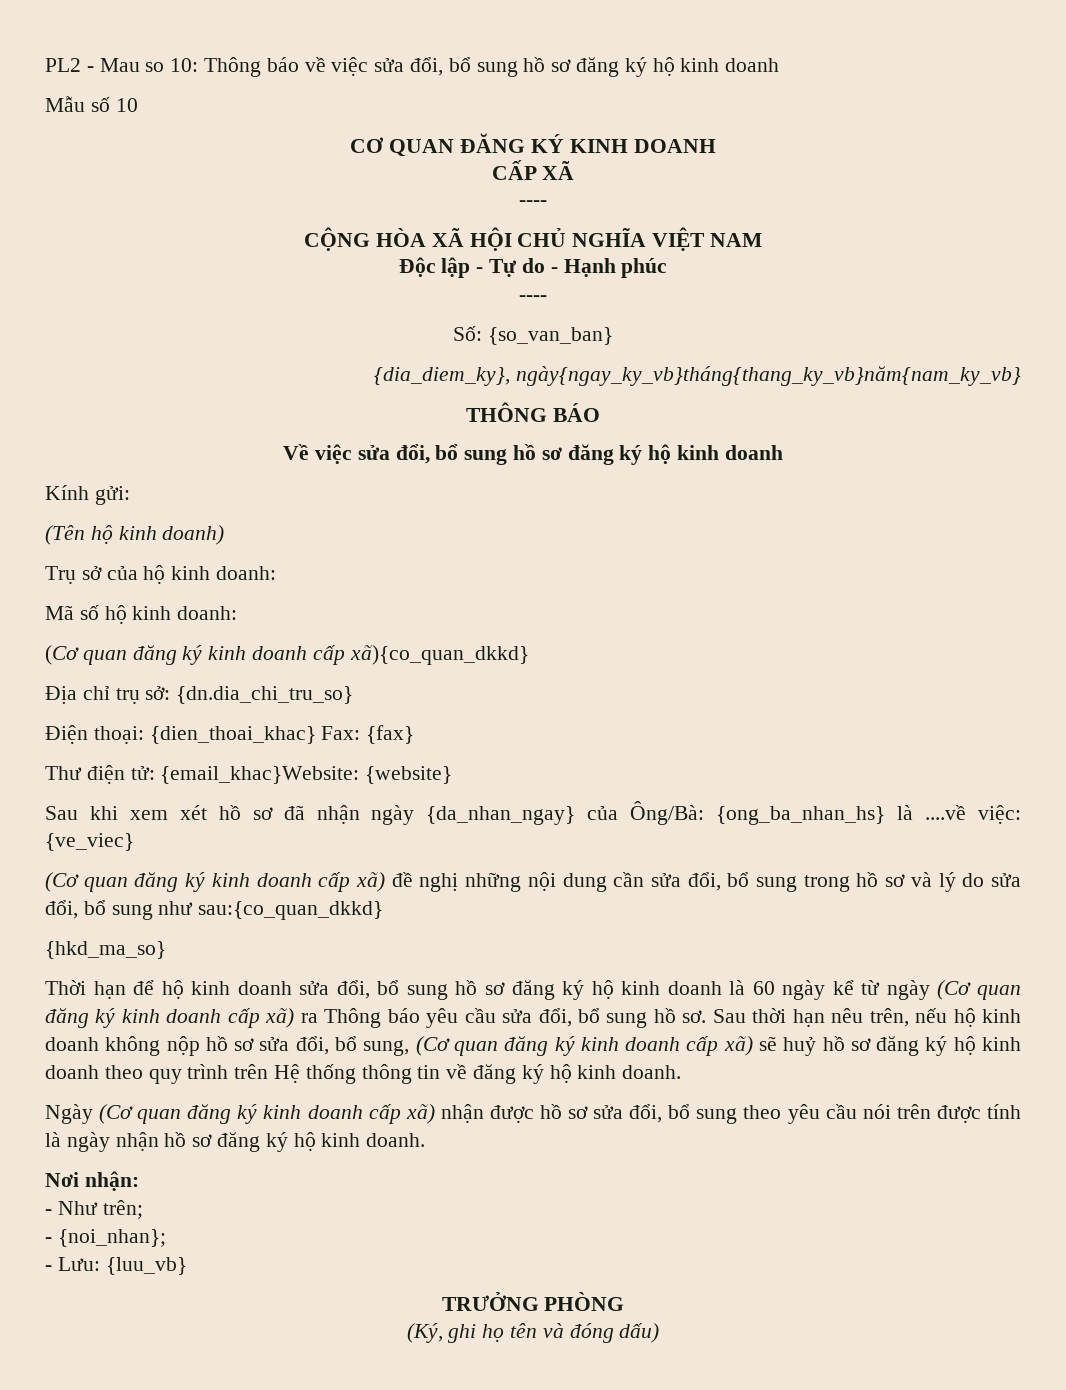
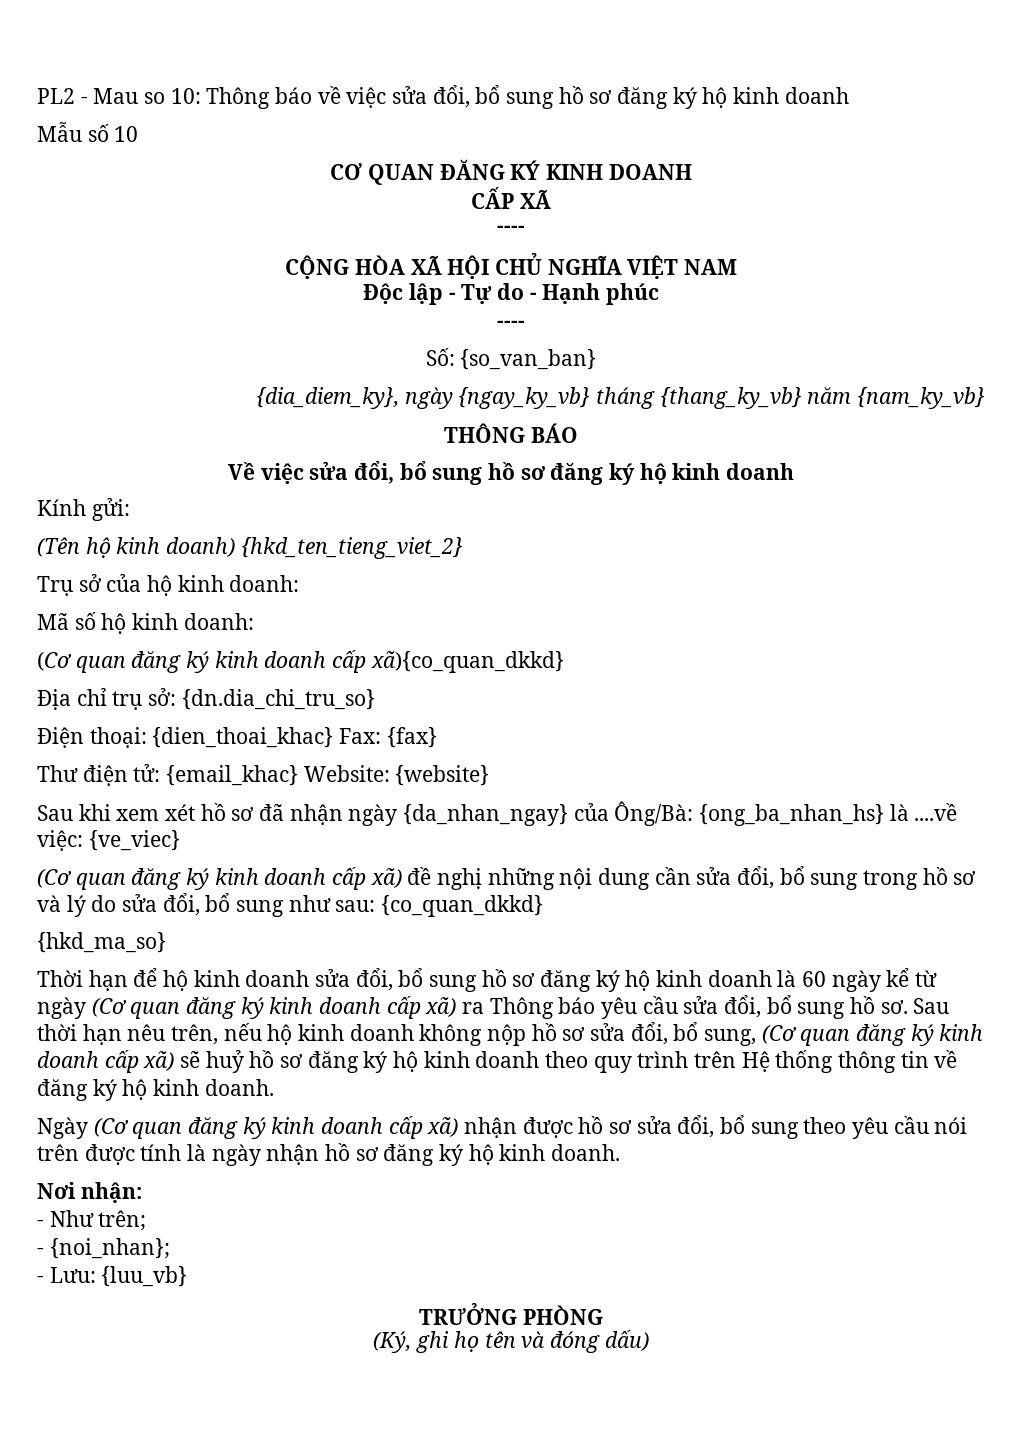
[516,366,1021,386] ngày{ngay_ky_vb}tháng{thang_ky_vb}năm{nam_ky_vb} -> [404,387,985,409] ngày {ngay_ky_vb} tháng {thang_ky_vb} năm {nam_ky_vb}
(225, 535) none -> [240,537,463,559] {hkd_ten_tieng_viet_2}
[160,766,360,784] {email_khac}Website: -> [166,765,390,786] {email_khac} Website:
[198,901,384,920] sau:{co_quan_dkkd} -> [335,895,544,917] sau: {co_quan_dkkd}

